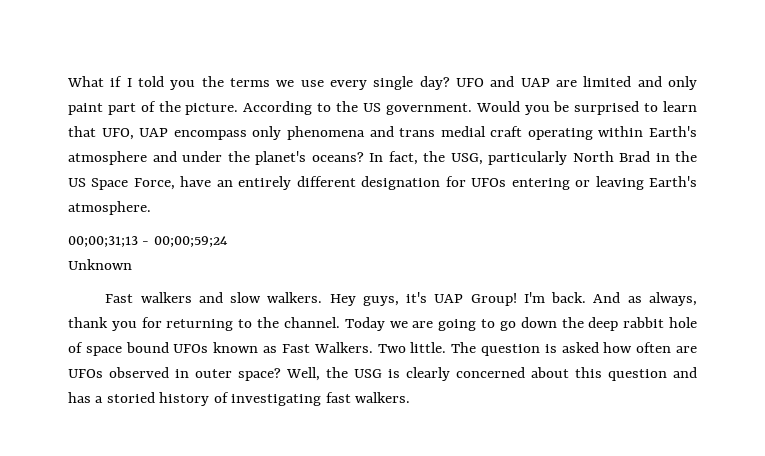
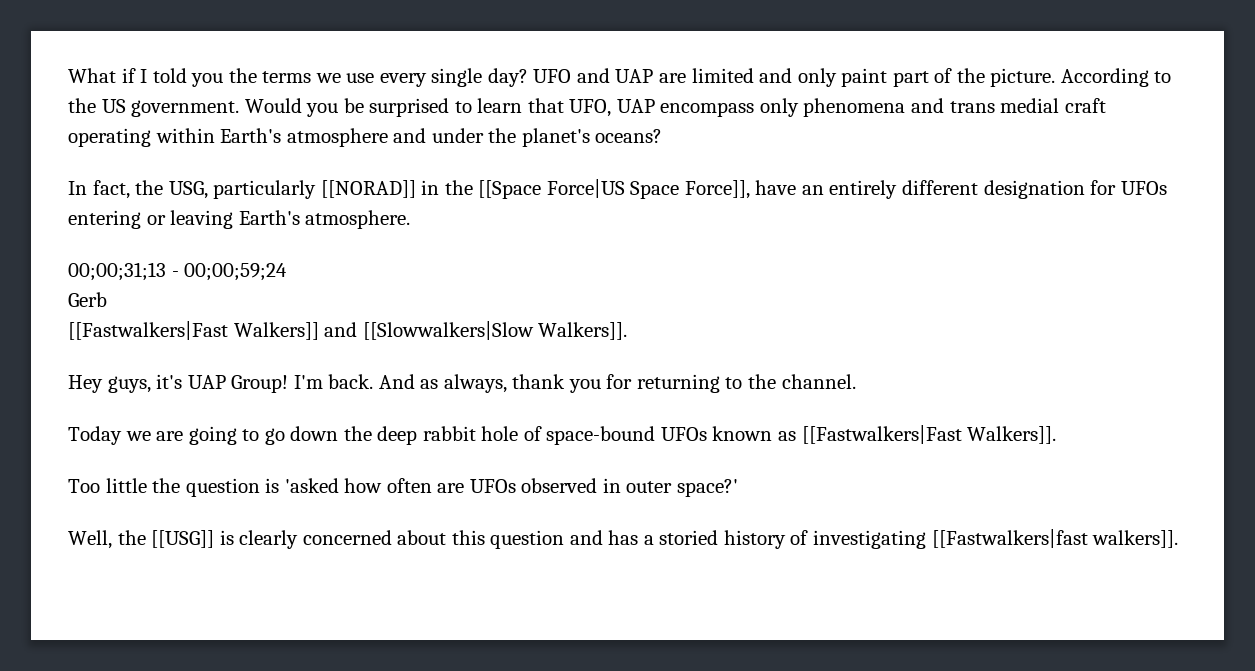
(364, 157) none -> (663, 136) //
[572,151,697,162] [68,178,175,190] North Brad in the US Space Force, -> [320,179,750,199] [[NORAD]] in the [[Space Force|US Space Force]],
[68,259,132,270] [105,292,323,303] Unknown // Fast walkers and slow walkers. -> [68,292,107,307] [68,321,628,340] Gerb // [[Fastwalkers|Fast Walkers]] and [[Slowwalkers|Slow Walkers]]. //
(340, 322) none -> (856, 381) //
[85,342,169,356] space bound -> [546,426,656,445] space-bound
[281,342,477,353] Fast Walkers. Two little. The -> [801,425,1057,444] [68,478,181,493] [[Fastwalkers|Fast Walkers]]. // Too little the
[561,342,599,353] asked -> [284,478,339,493] 'asked
[238,368,281,381] space? -> [676,479,738,497] space?' //
[354,369,382,378] USG -> [151,530,215,548] [[USG]]
[325,392,411,403] fast walkers. -> [931,529,1179,548] [[Fastwalkers|fast walkers]].

